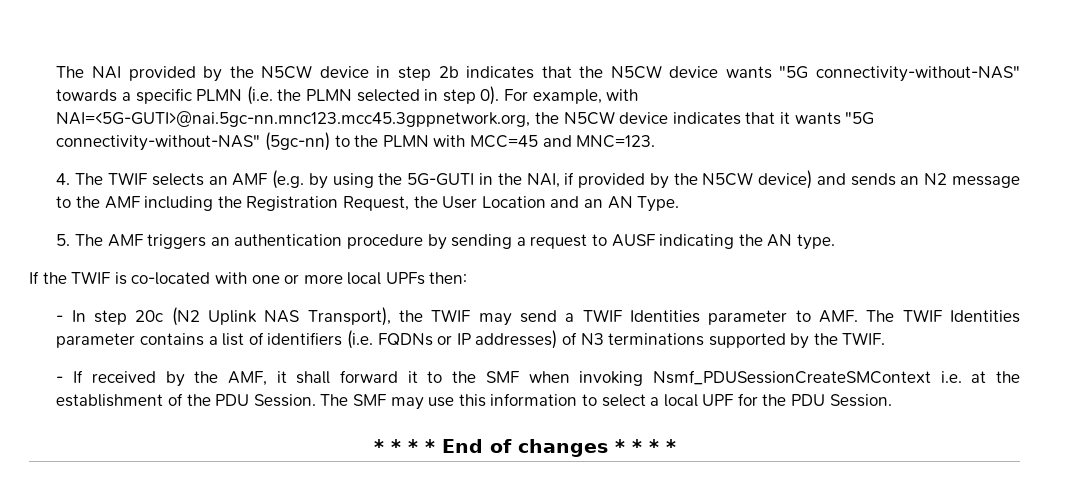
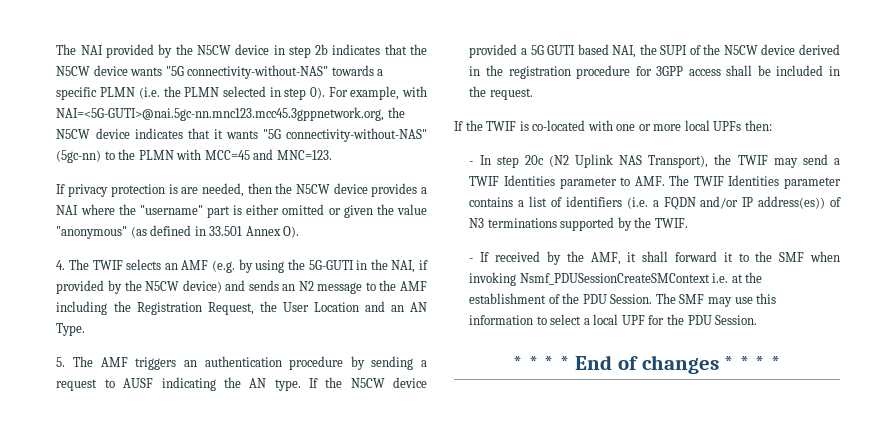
(656, 141) none -> [56,183,427,197] [56,204,428,218] [56,225,300,239] // If privacy protection is are needed, then the N5CW device provides a NAI where the "username" part is either omitted or given the value "anonymous" (as defined in 33.501 Annex O).
(835, 242) none -> [308,377,427,388] [469,44,840,58] [469,65,840,79] [469,86,533,100] If the N5CW device provided a 5G GUTI based NAI, the SUPI of the N5CW device derived in the registration procedure for 3GPP access shall be included in the request.
[377,330,558,349] FQDNs or IP addresses) -> [652,196,826,210] a FQDN and/or IP address(es))

